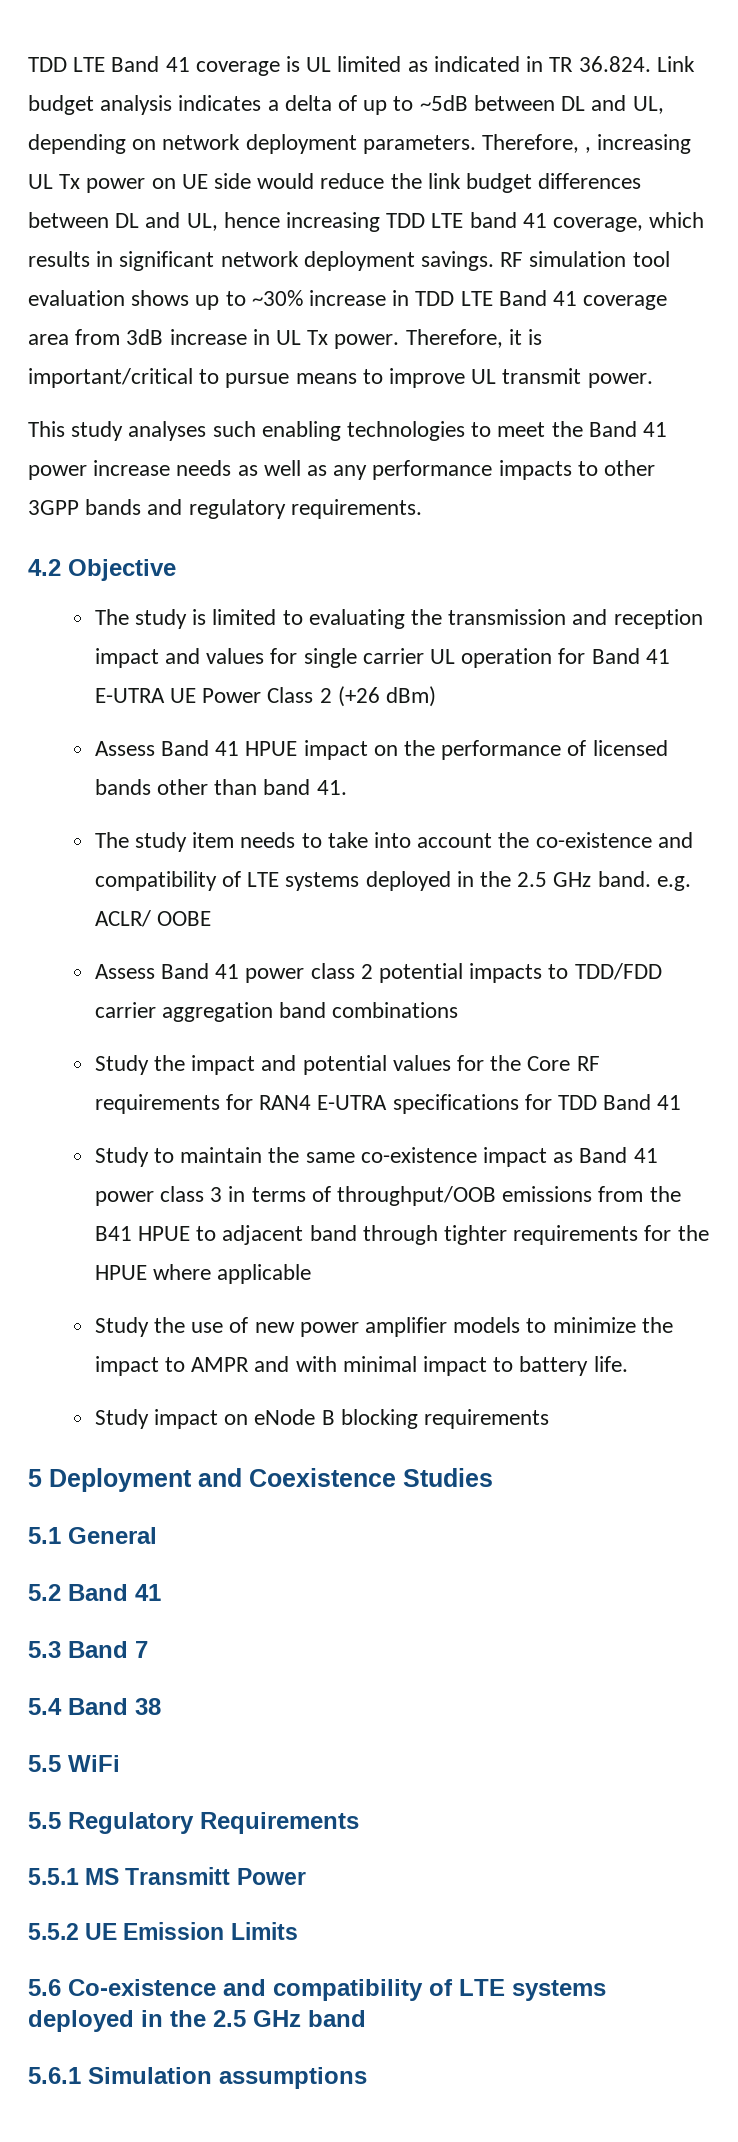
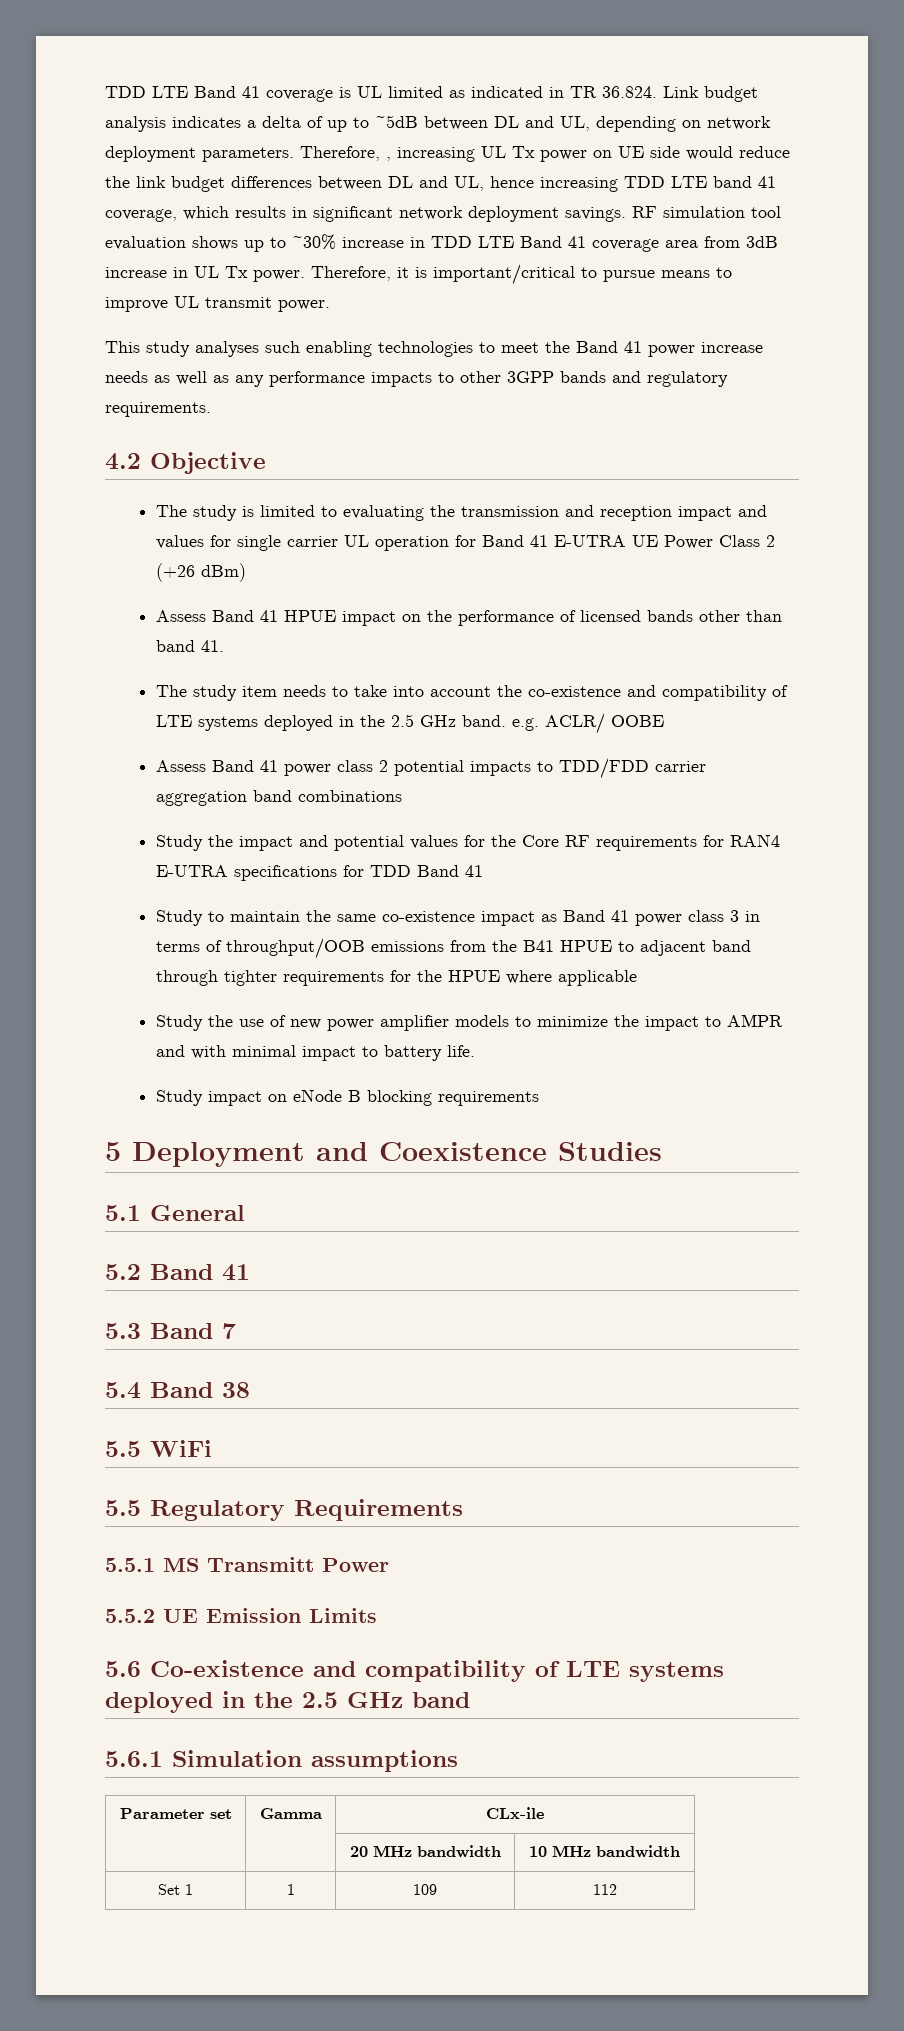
(367, 2078) none -> [119,1808,232,1819] [259,1808,322,1819] [486,1807,544,1819] [349,1845,501,1858] [529,1845,680,1858] [158,1884,193,1895] [286,1884,295,1895] [413,1884,438,1895] [592,1884,617,1895] // Parameter set | Gamma | CLx-ile // | | 20 MHz bandwidth | 10 MHz bandwidth // Set 1 | 1 | 109 | 112

